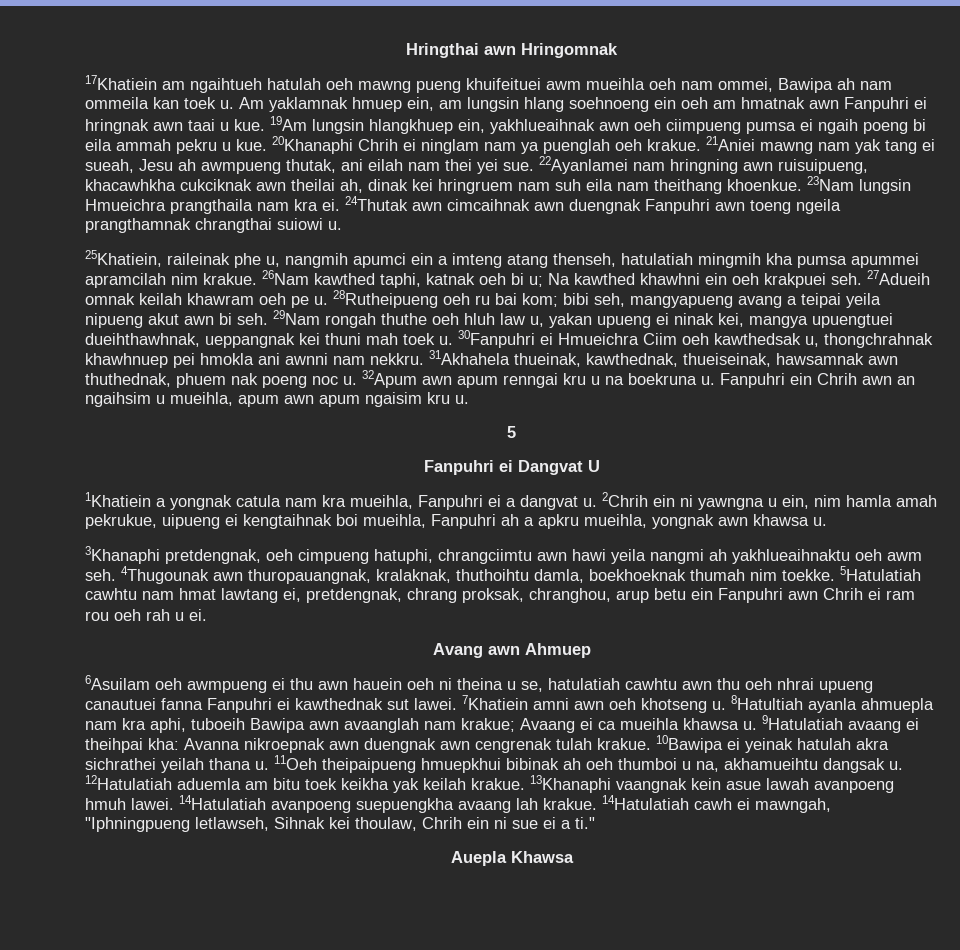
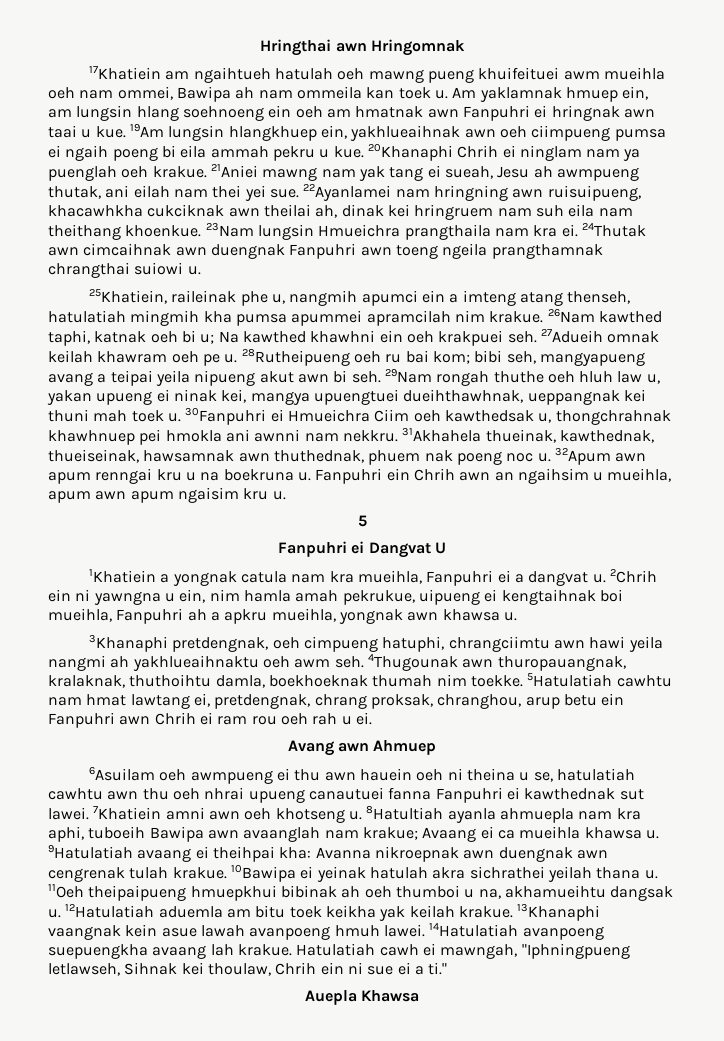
[602,795,689,810] 14Hatulatiah -> [296,943,376,956] Hatulatiah

